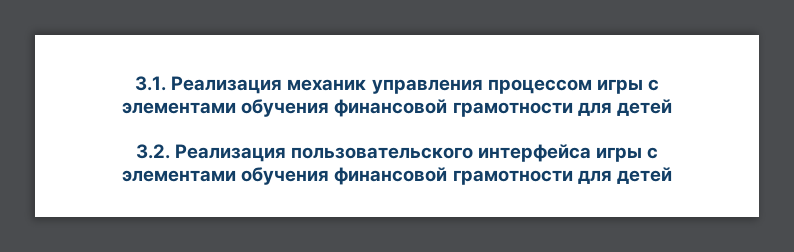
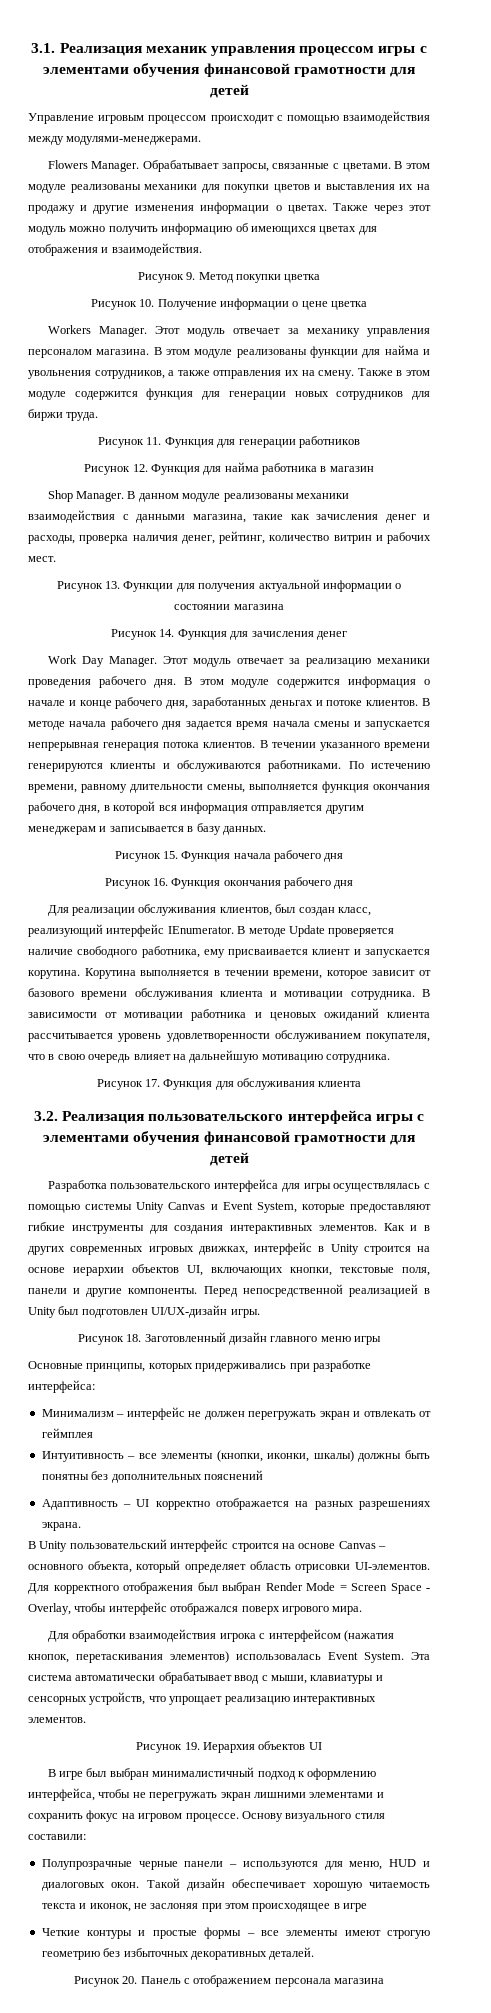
(672, 107) none -> [28,111,430,124] [28,136,202,145] [47,160,430,172] [28,184,430,193] [28,202,431,214] [28,223,377,235] [28,243,202,256] [137,272,321,283] [90,298,368,310] [47,325,430,337] [28,345,430,358] [28,368,431,379] [28,388,431,400] [28,409,99,421] [98,436,360,448] [84,462,374,475] [47,490,349,502] [28,510,430,523] [28,531,431,544] [28,556,56,562] [56,579,402,592] [174,604,284,610] [111,629,347,640] [47,655,430,667] [28,676,430,688] [28,697,431,709] [28,718,431,730] [28,740,430,751] [28,760,430,772] [28,781,430,793] [28,801,364,814] [28,823,266,835] [114,850,344,862] [104,877,354,889] [47,904,371,916] [28,924,395,937] [28,946,430,958] [28,968,431,979] [28,988,430,1000] [28,1008,430,1021] [28,1030,430,1042] [28,1050,390,1063] [96,1078,362,1090] // Управление игровым процессом происходит с помощью взаимодействия между модулями-менеджерами. // Flowers Manager. Обрабатывает запросы, связанные с цветами. В этом модуле реализованы механики для покупки цветов и выставления их на продажу и другие изменения информации о цветах. Также через этот модуль можно получить информацию об имеющихся цветах для отображения и взаимодействия. // Рисунок 9. Метод покупки цветка // Рисунок 10. Получение информации о цене цветка // Workers Manager. Этот модуль отвечает за механику управления персоналом магазина. В этом модуле реализованы функции для найма и увольнения сотрудников, а также отправления их на смену. Также в этом модуле содержится функция для генерации новых сотрудников для биржи труда. // Рисунок 11. Функция для генерации работников // Рисунок 12. Функция для найма работника в магазин // Shop Manager. В данном модуле реализованы механики взаимодействия с данными магазина, такие как зачисления денег и расходы, проверка наличия денег, рейтинг, количество витрин и рабочих мест. // Рисунок 13. Функции для получения актуальной информации о состоянии магазина // Рисунок 14. Функция для зачисления денег // Work Day Manager. Этот модуль отвечает за реализацию механики проведения рабочего дня. В этом модуле содержится информация о начале и конце рабочего дня, заработанных деньгах и потоке клиентов. В методе начала рабочего дня задается время начала смены и запускается непрерывная генерация потока клиентов. В течении указанного времени генерируются клиенты и обслуживаются работниками. По истечению времени, равному длительности смены, выполняется функция окончания рабочего дня, в которой вся информация отправляется другим менеджерам и записывается в базу данных. // Рисунок 15. Функция начала рабочего дня // Рисунок 16. Функция окончания рабочего дня // Для реализации обслуживания клиентов, был создан класс, реализующий интерфейс IEnumerator. В методе Update проверяется наличие свободного работника, ему присваивается клиент и запускается корутина. Корутина выполняется в течении времени, которое зависит от базового времени обслуживания клиента и мотивации сотрудника. В зависимости от мотивации работника и ценовых ожиданий клиента рассчитывается уровень удовлетворенности обслуживанием покупателя, что в свою очередь влияет на дальнейшую мотивацию сотрудника. // Рисунок 17. Функция для обслуживания клиента
(672, 175) none -> [47,1179,430,1192] [28,1202,431,1213] [28,1222,430,1234] [28,1242,430,1255] [28,1264,430,1276] [28,1284,430,1297] [28,1305,260,1318] [77,1332,382,1345] [28,1360,371,1372] [28,1380,95,1393] [41,1407,432,1420] [41,1428,93,1438] [41,1450,430,1462] [41,1470,263,1483] [41,1498,431,1510] [41,1522,81,1531] [28,1539,386,1552] [28,1560,430,1573] [28,1582,430,1594] [28,1602,363,1615] [47,1629,394,1642] [28,1651,430,1663] [28,1672,383,1684] [28,1692,376,1705] [28,1717,86,1723] [136,1741,322,1753] [47,1767,377,1780] [28,1788,384,1801] [28,1810,385,1822] [28,1834,86,1840] [41,1859,430,1870] [41,1878,430,1891] [41,1903,368,1912] [41,1927,430,1939] [41,1947,315,1960] [73,1975,385,1987] // Разработка пользовательского интерфейса для игры осуществлялась с помощью системы Unity Canvas и Event System, которые предоставляют гибкие инструменты для создания интерактивных элементов. Как и в других современных игровых движках, интерфейс в Unity строится на основе иерархии объектов UI, включающих кнопки, текстовые поля, панели и другие компоненты. Перед непосредственной реализацией в Unity был подготовлен UI/UX-дизайн игры. // Рисунок 18. Заготовленный дизайн главного меню игры // Основные принципы, которых придерживались при разработке интерфейса: // Минимализм – интерфейс не должен перегружать экран и отвлекать от геймплея // Интуитивность – все элементы (кнопки, иконки, шкалы) должны быть понятны без дополнительных пояснений // Адаптивность – UI корректно отображается на разных разрешениях экрана. // В Unity пользовательский интерфейс строится на основе Canvas – основного объекта, который определяет область отрисовки UI-элементов. Для корректного отображения был выбран Render Mode = Screen Space - Overlay, чтобы интерфейс отображался поверх игрового мира. // Для обработки взаимодействия игрока с интерфейсом (нажатия кнопок, перетаскивания элементов) использовалась Event System. Эта система автоматически обрабатывает ввод с мыши, клавиатуры и сенсорных устройств, что упрощает реализацию интерактивных элементов. // Рисунок 19. Иерархия объектов UI // В игре был выбран минималистичный подход к оформлению интерфейса, чтобы не перегружать экран лишними элементами и сохранить фокус на игровом процессе. Основу визуального стиля составили: // Полупрозрачные черные панели – используются для меню, HUD и диалоговых окон. Такой дизайн обеспечивает хорошую читаемость текста и иконок, не заслоняя при этом происходящее в игре // Четкие контуры и простые формы – все элементы имеют строгую геометрию без избыточных декоративных деталей. // Рисунок 20. Панель с отображением персонала магазина

